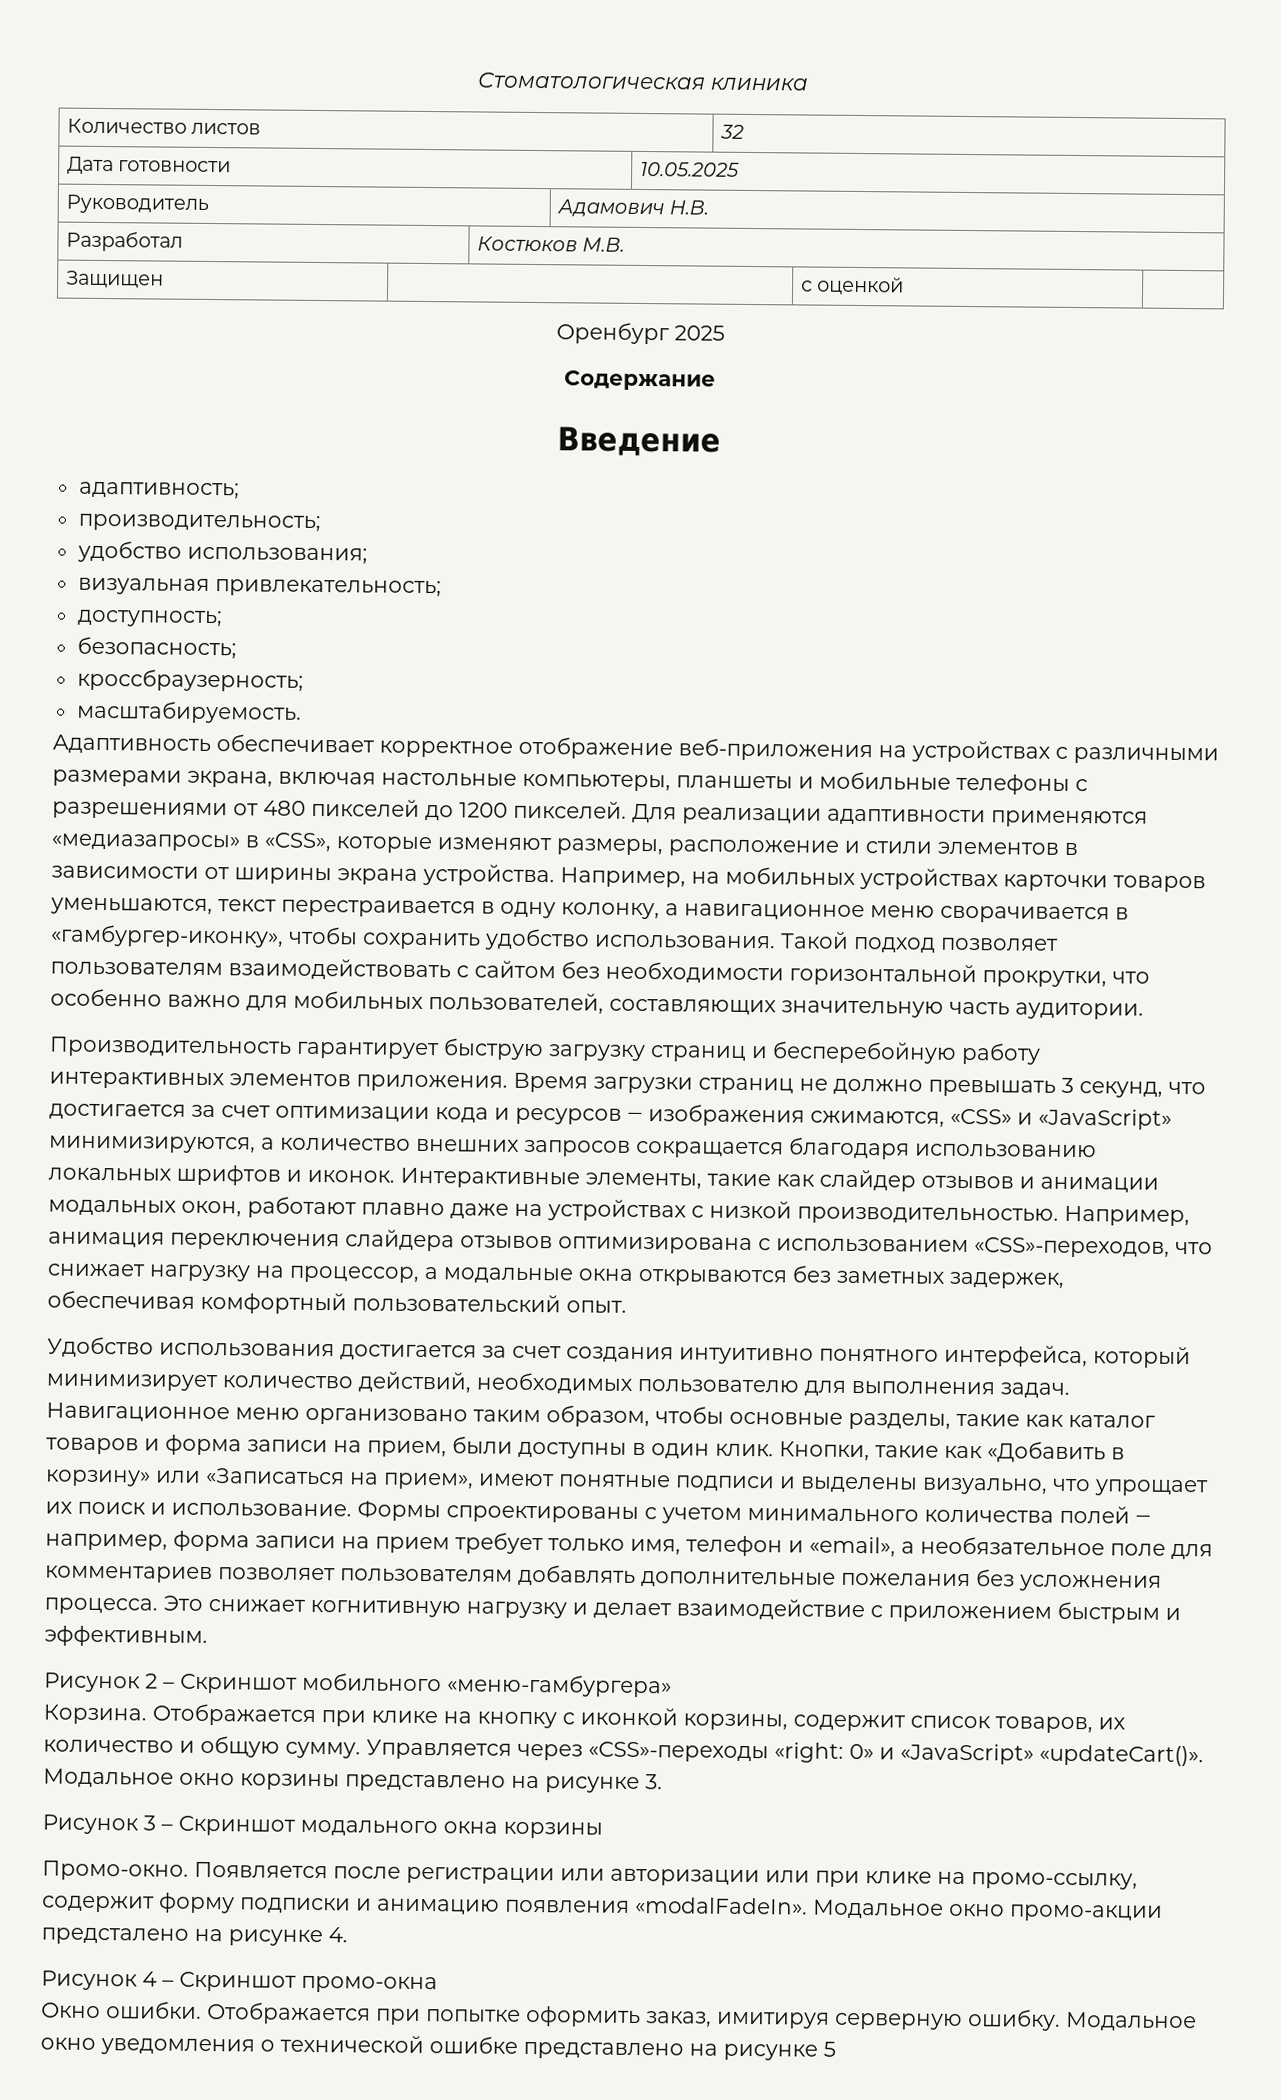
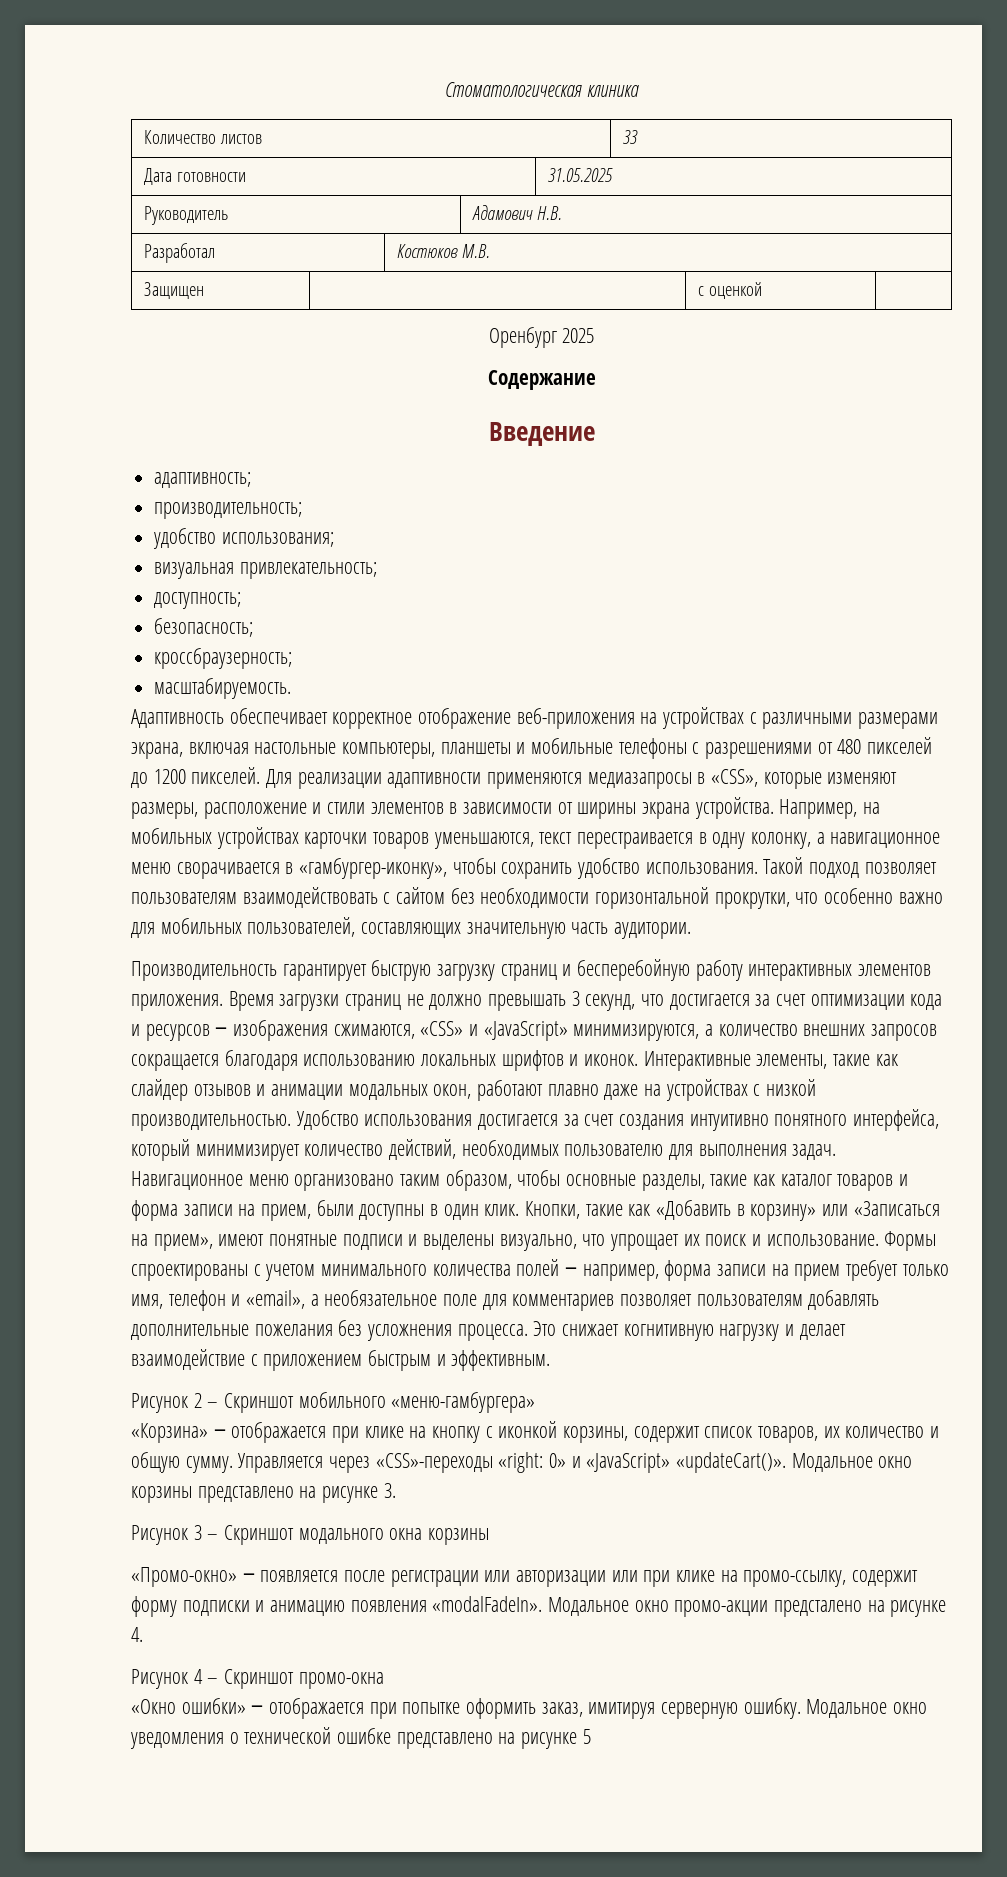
[719,124,744,139] 32 -> [623,130,639,144] 33
[639,161,740,177] 10.05.2025 -> [548,168,614,182] 31.05.2025
[51,833,240,852] «медиазапросы» -> [587,772,692,789] медиазапросы
[1064,1205,1190,1227] [48,1229,1213,1258] [47,1263,1064,1289] [47,1290,627,1315] Например, анимация переключения слайдера отзывов оптимизирована с использованием «CSS»-переходов, что снижает нагрузку на процессор, а модальные окна открываются без заметных задержек, обеспечивая комфортный пользовательский опыт. // -> (291, 1122) none
[43,1703,316,1727] Корзина. Отображается -> [131,1422,327,1443] «Корзина» ‒ отображается
[42,1860,328,1881] Промо-окно. Появляется -> [131,1567,339,1587] «Промо-окно» ‒ появляется
[41,2001,371,2025] Окно ошибки. Отображается -> [131,1698,365,1719] «Окно ошибки» ‒ отображается

